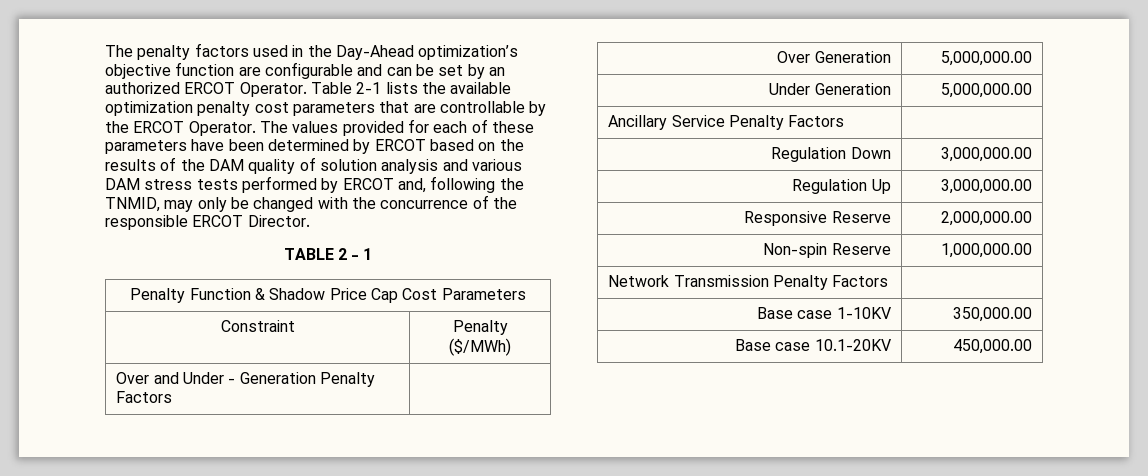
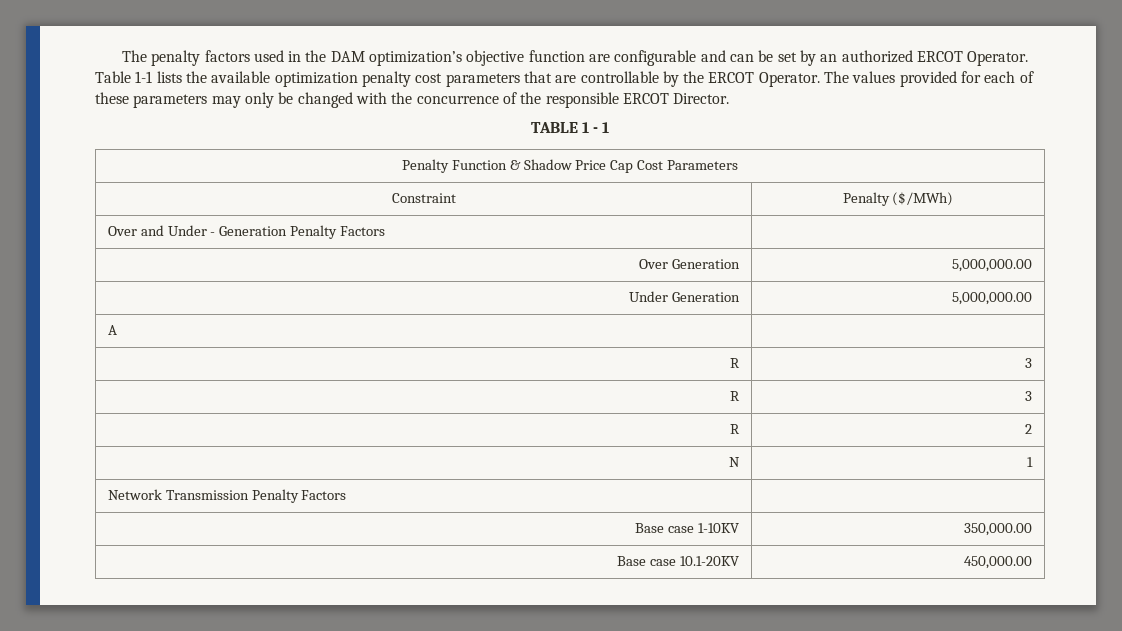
[335,45,414,60] Day-Ahead -> [330,51,365,62] DAM
[356,82,382,94] 2-1 -> [135,71,153,83] 1-1
[191,139,524,154] [105,157,522,174] [105,176,524,193] [105,197,160,212] have been determined by ERCOT based on the results of the DAM quality of solution analysis and various DAM stress tests performed by ERCOT and, following the TNMID, -> (208, 101) none
[337,248,347,260] 2 -> [581,122,589,133] 1
[608,115,845,130] [771,147,891,162] [940,147,1032,162] [792,179,891,194] [940,179,1032,194] [744,211,891,226] [940,211,1032,226] [763,243,891,258] [940,243,1032,258] Ancillary Service Penalty Factors | // Regulation Down | 3,000,000.00 // Regulation Up | 3,000,000.00 // Responsive Reserve | 2,000,000.00 // Non-spin Reserve | 1,000,000.00 -> [107,325,117,335] [730,358,741,368] [1025,358,1033,368] [730,391,741,401] [1025,391,1033,401] [730,424,741,434] [1025,424,1033,434] [729,457,741,467] [1027,457,1034,467] A | // R | 3 // R | 3 // R | 2 // N | 1

